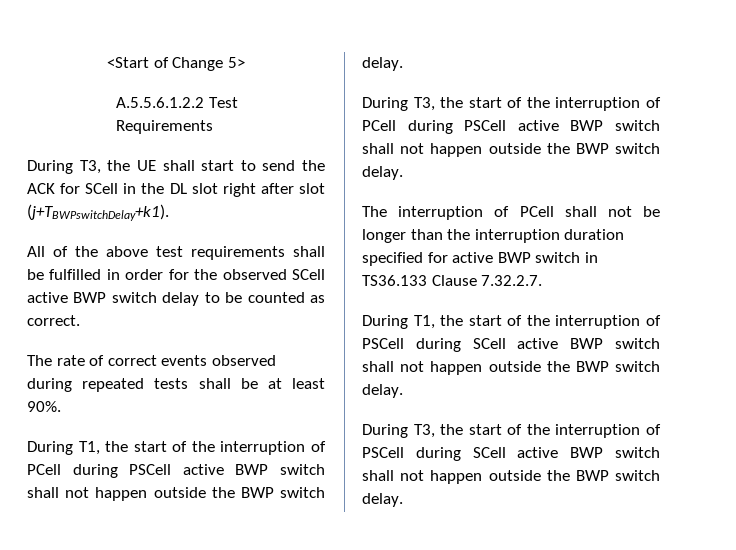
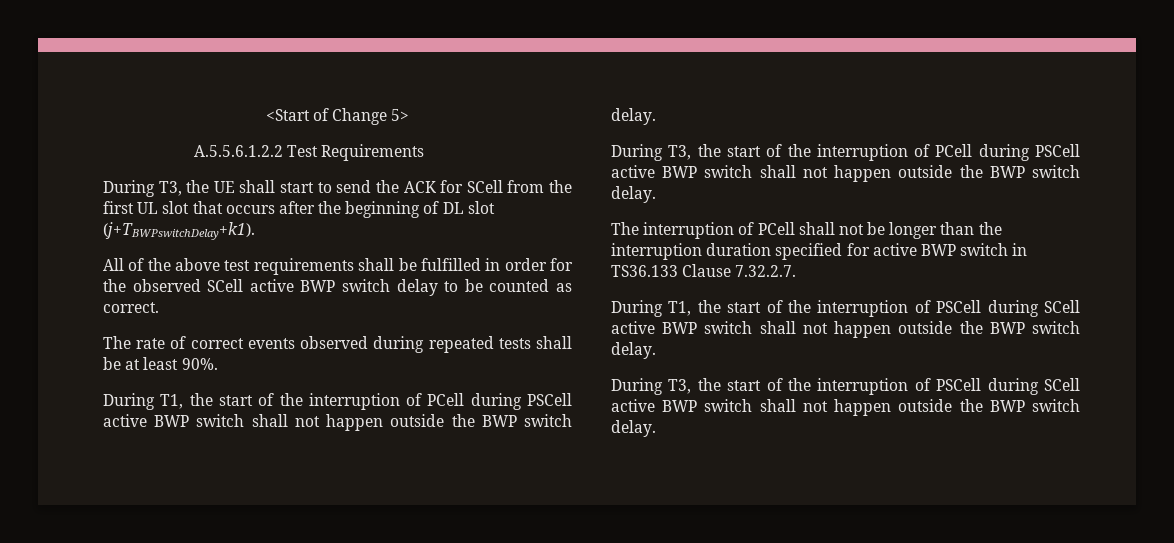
[123,183,294,197] in the DL slot right after -> [507,180,573,193] [103,201,464,218] from the first UL slot that occurs after the beginning of DL

